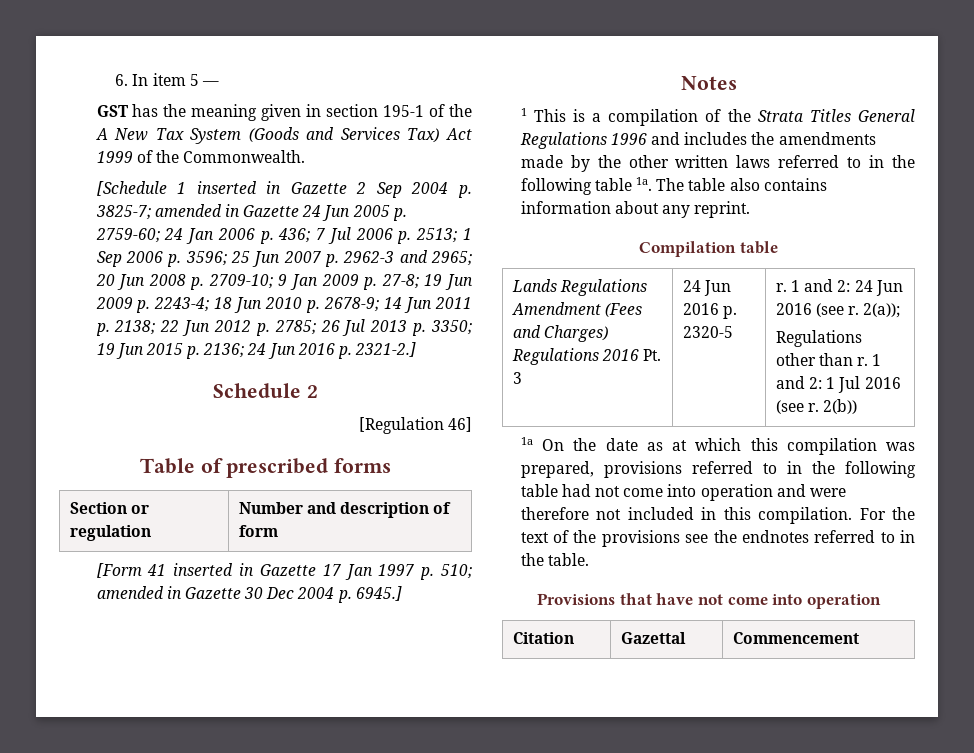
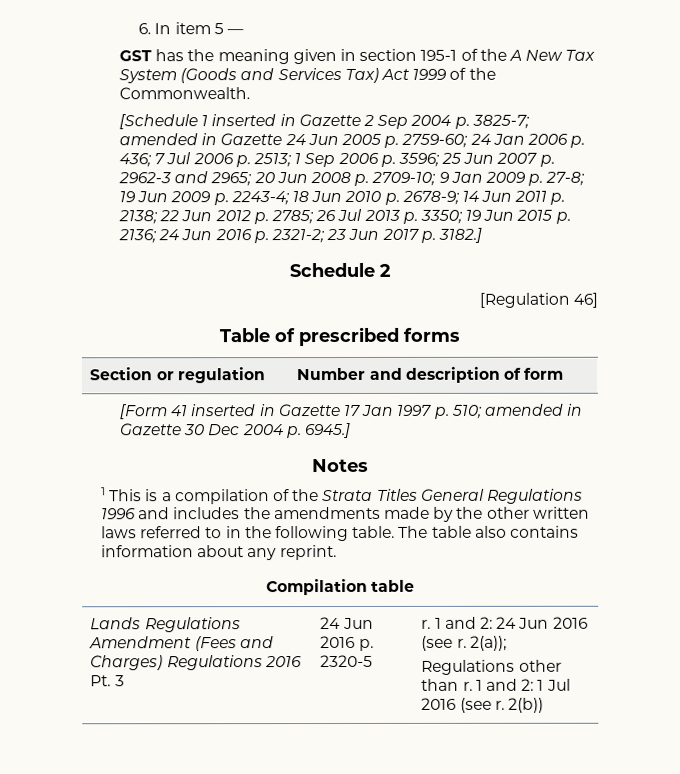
[355,342,417,357] 2321-2.] -> [271,227,482,244] 2321-2; 23 Jun 2017 p. 3182.]
[594,177,653,191] table 1a. -> [352,525,396,538] table.
[520,437,915,455] [520,461,916,478] [520,484,847,501] [520,507,915,524] [520,530,915,547] [520,553,589,566] [537,593,881,609] [512,632,574,644] [620,632,686,644] [732,632,859,644] // 1a On the date as at which this compilation was prepared, provisions referred to in the following table had not come into operation and were therefore not included in this compilation. For the text of the provisions see the endnotes referred to in the table. // Provisions that have not come into operation // Citation | Gazettal | Commencement -> (544, 705) none

